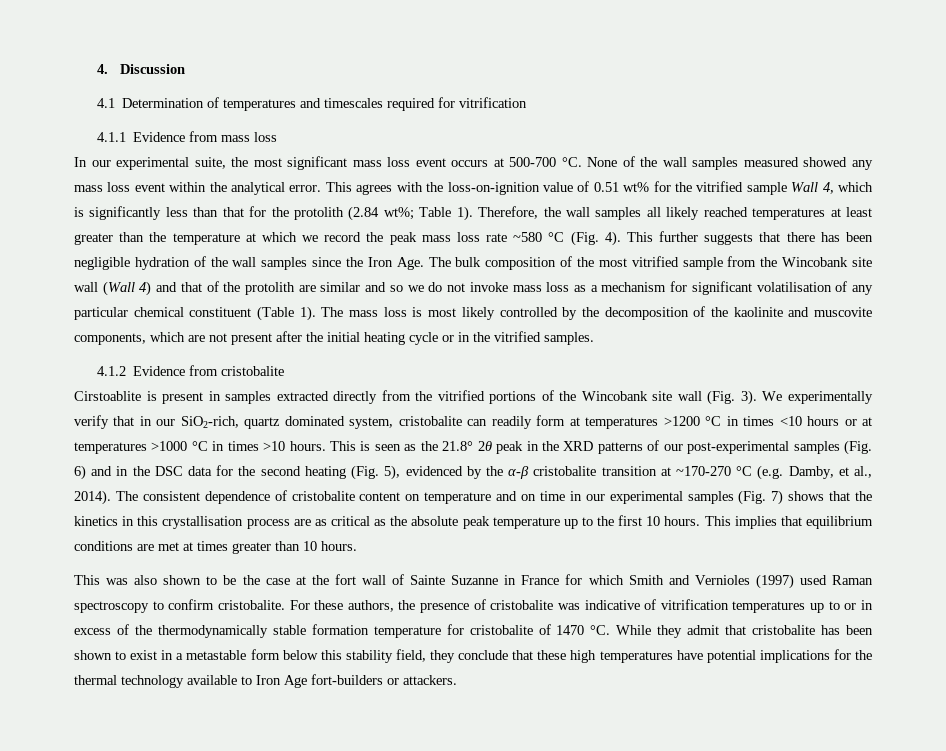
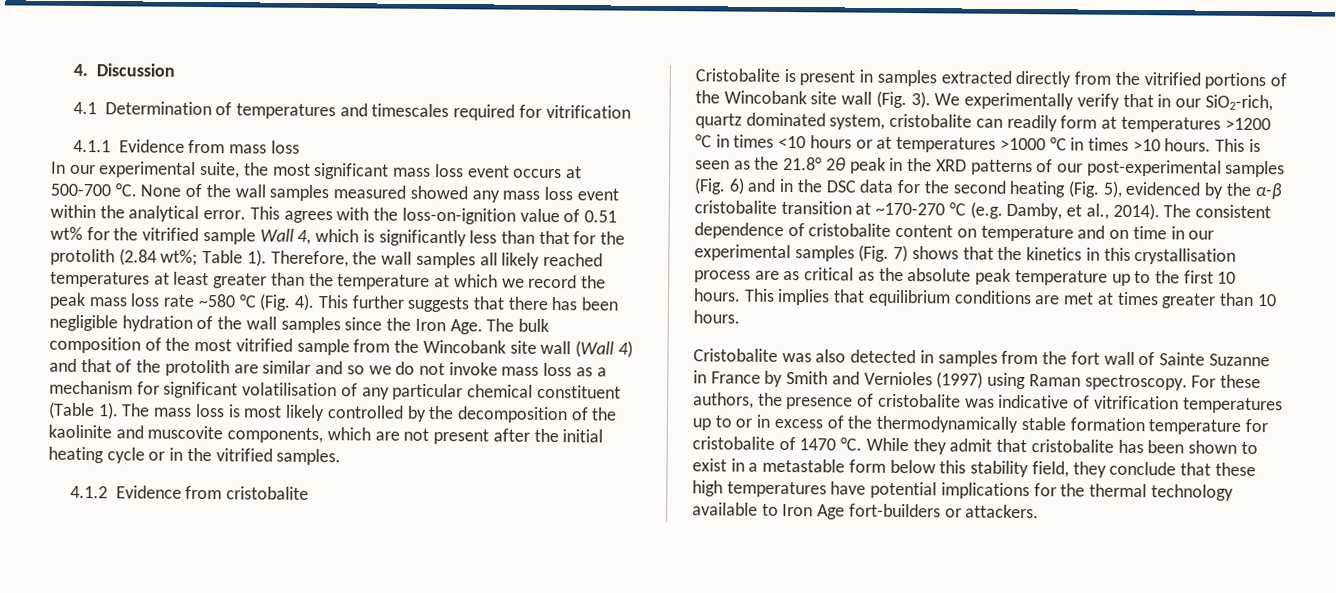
[74,391,141,401] Cirstoablite -> [695,68,780,82] Cristobalite
[74,575,100,585] This -> [693,348,778,362] Cristobalite
[163,575,306,585] shown to be the case at -> [850,349,1039,367] detected in samples from
[565,574,624,585] for which -> [764,370,784,387] by
[799,575,874,585] [74,599,285,613] used Raman spectroscopy to confirm cristobalite. -> [987,372,1188,391] using Raman spectroscopy.

